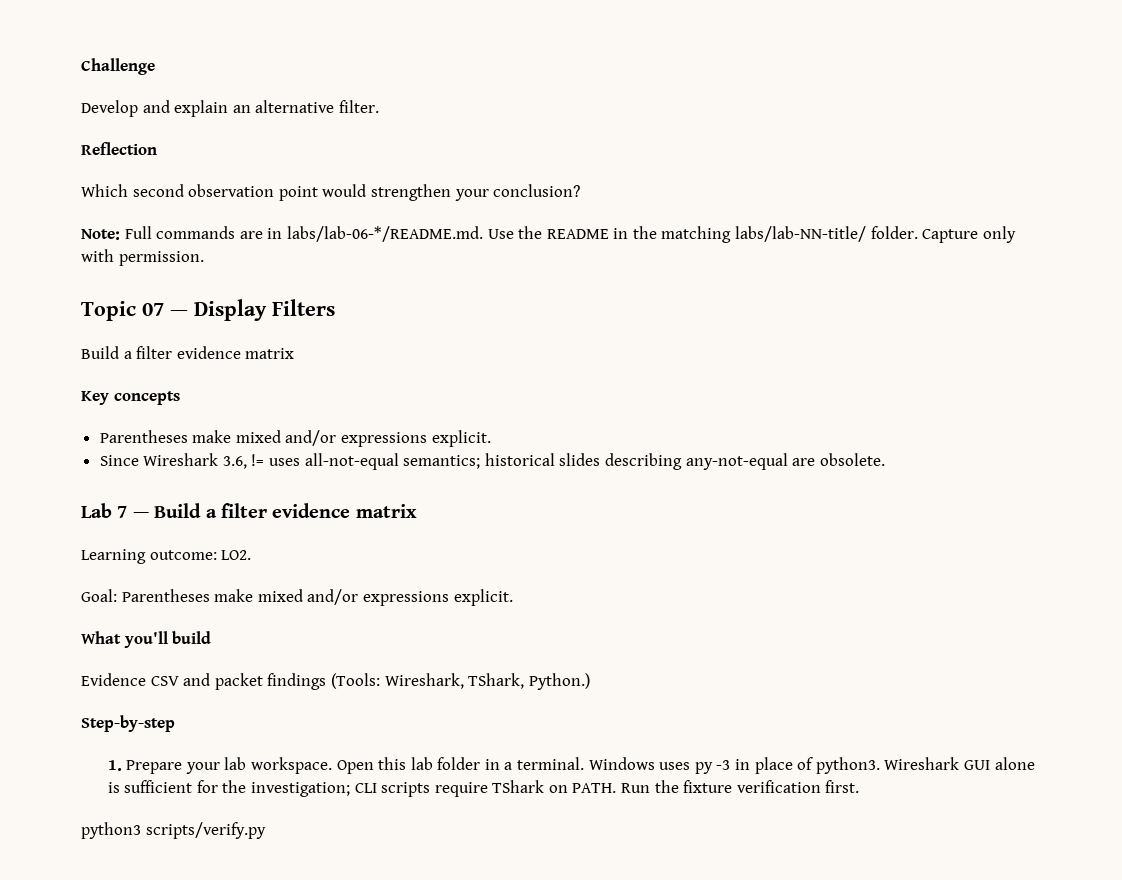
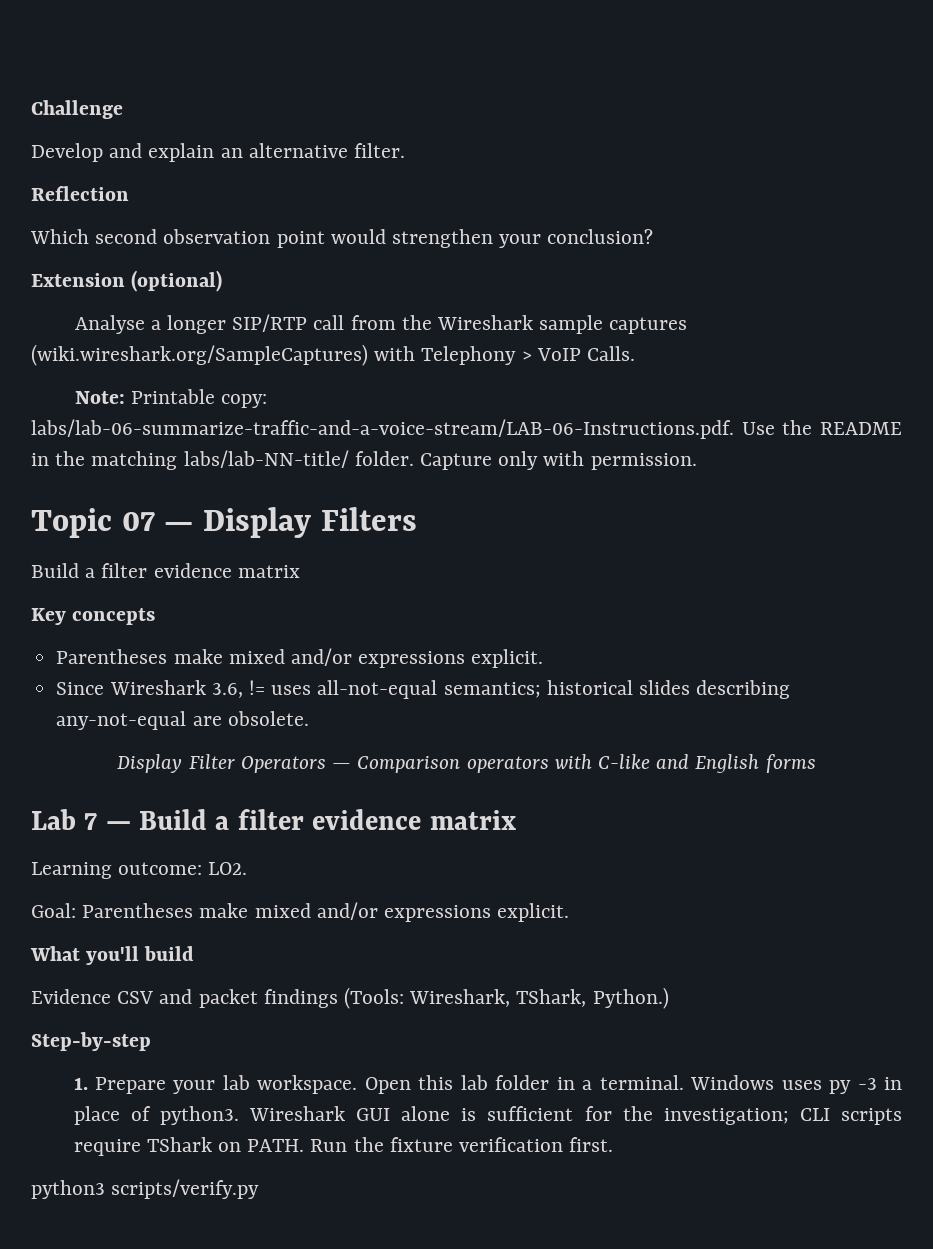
[81,226,483,242] Note: Full commands are in labs/lab-06-*/README.md. -> [31,270,223,292] [74,314,688,334] [31,344,636,366] [74,389,267,408] [31,419,734,439] Extension (optional) // Analyse a longer SIP/RTP call from the Wireshark sample captures (wiki.wireshark.org/SampleCaptures) with Telephony > VoIP Calls. // Note: Printable copy: labs/lab-06-summarize-traffic-and-a-voice-stream/LAB-06-Instructions.pdf.
(885, 459) none -> [117,754,816,773] // Display Filter Operators — Comparison operators with C-like and English forms

